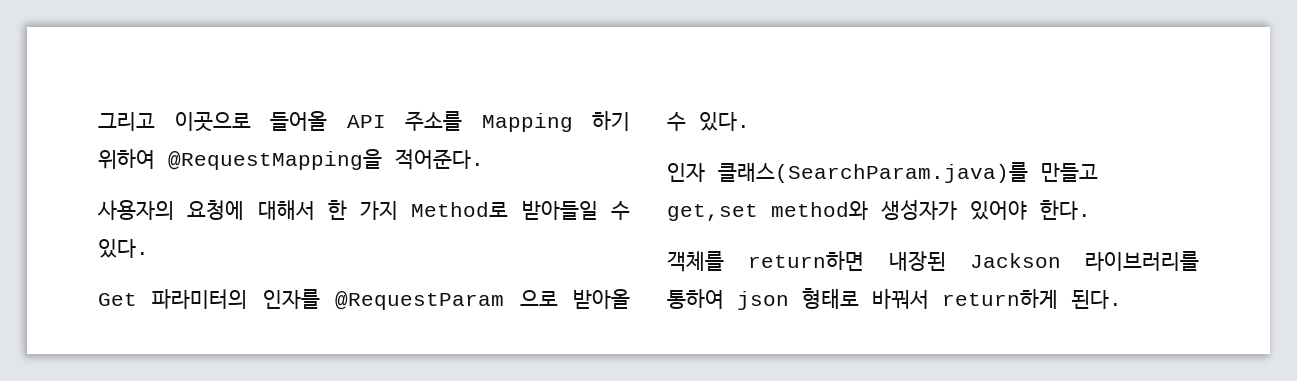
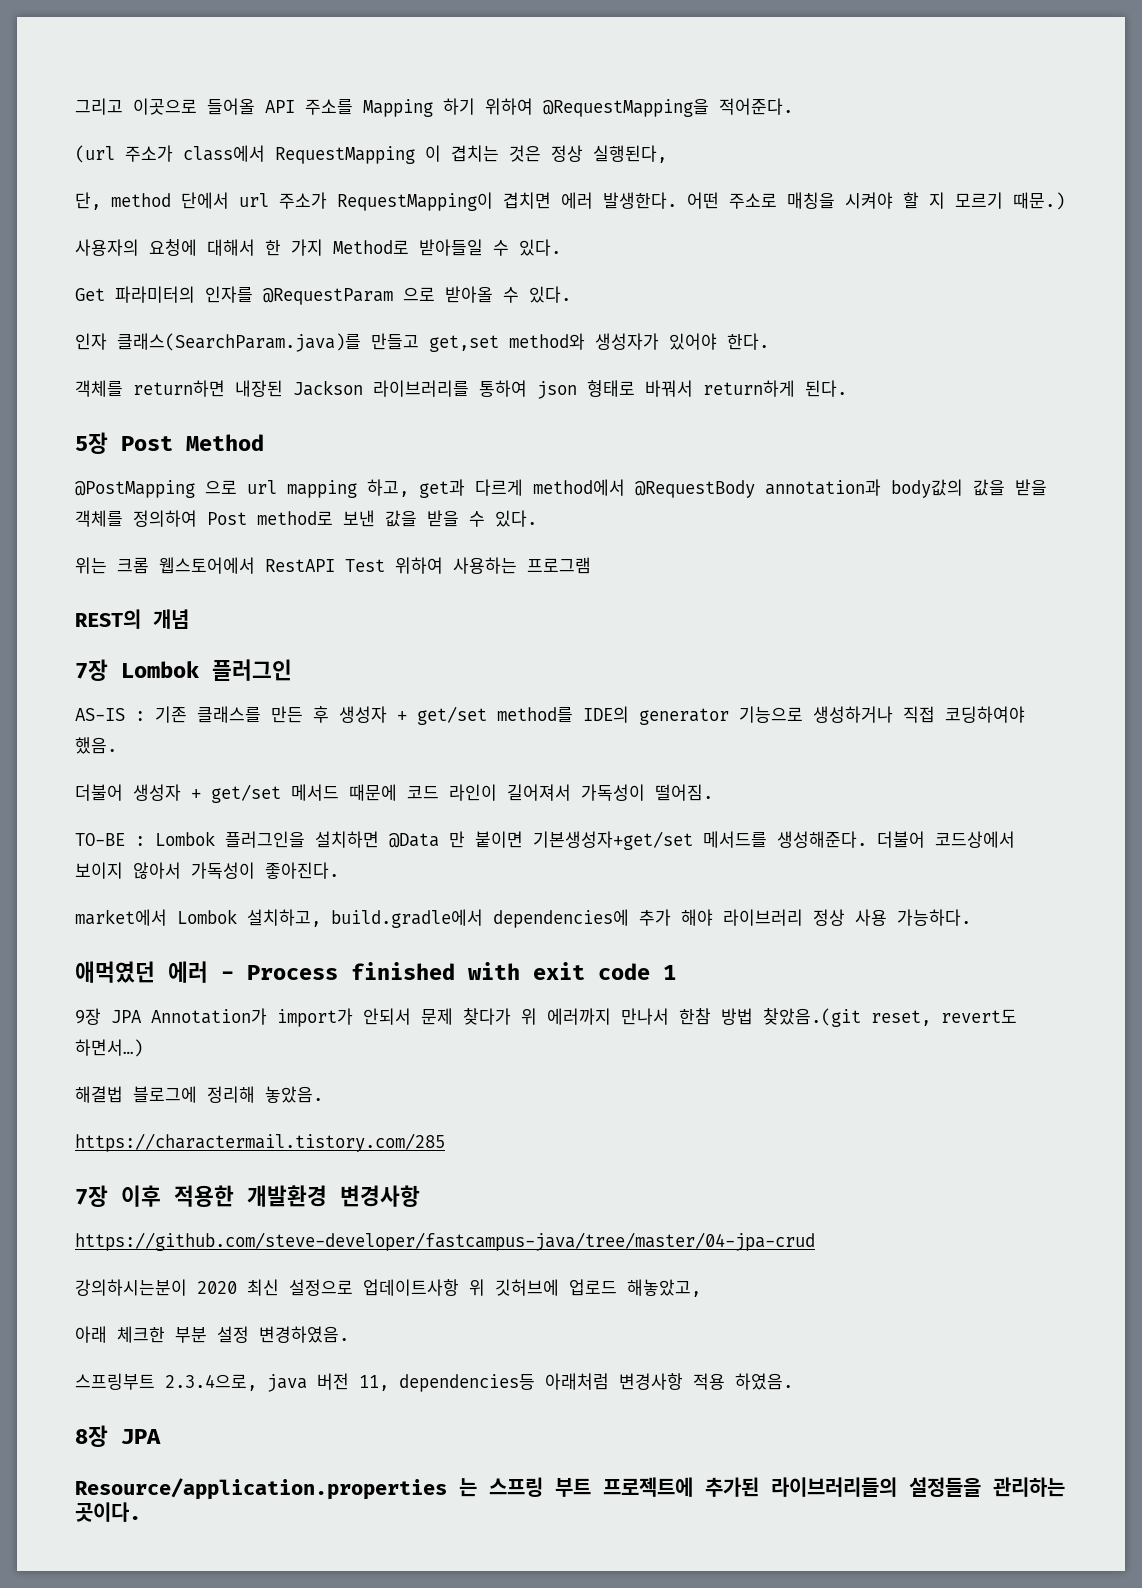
(484, 159) none -> [75,145,667,164] [75,192,1065,211] // (url 주소가 class에서 RequestMapping 이 겹치는 것은 정상 실행된다, // 단, method 단에서 url 주소가 RequestMapping이 겹치면 에러 발생한다. 어떤 주소로 매칭을 시켜야 할 지 모르기 때문.)
(1122, 299) none -> [75,432,264,454] [75,479,1047,498] [75,510,537,527] [75,557,591,574] [75,609,189,629] [75,659,292,681] [75,706,1025,725] [75,737,117,754] [75,784,713,803] [75,831,1015,850] [75,862,339,879] [75,909,971,928] [75,961,676,983] [75,1008,1017,1027] [75,1039,143,1057] [75,1086,323,1103] [75,1133,445,1152] [75,1185,420,1207] [75,1232,815,1251] [75,1279,701,1297] [75,1326,349,1343] [75,1373,793,1392] [75,1425,161,1447] [75,1477,1065,1500] [75,1502,141,1522] // 5장 Post Method // @PostMapping 으로 url mapping 하고, get과 다르게 method에서 @RequestBody annotation과 body값의 값을 받을 객체를 정의하여 Post method로 보낸 값을 받을 수 있다. // 위는 크롬 웹스토어에서 RestAPI Test 위하여 사용하는 프로그램 // REST의 개념 // 7장 Lombok 플러그인 // AS-IS : 기존 클래스를 만든 후 생성자 + get/set method를 IDE의 generator 기능으로 생성하거나 직접 코딩하여야 했음. // 더불어 생성자 + get/set 메서드 때문에 코드 라인이 길어져서 가독성이 떨어짐. // TO-BE : Lombok 플러그인을 설치하면 @Data 만 붙이면 기본생성자+get/set 메서드를 생성해준다. 더불어 코드상에서 보이지 않아서 가독성이 좋아진다. // market에서 Lombok 설치하고, build.gradle에서 dependencies에 추가 해야 라이브러리 정상 사용 가능하다. // 애먹였던 에러 - Process finished with exit code 1 // 9장 JPA Annotation가 import가 안되서 문제 찾다가 위 에러까지 만나서 한참 방법 찾았음.(git reset, revert도 하면서…) // 해결법 블로그에 정리해 놓았음. // https://charactermail.tistory.com/285 // 7장 이후 적용한 개발환경 변경사항 // https://github.com/steve-developer/fastcampus-java/tree/master/04-jpa-crud // 강의하시는분이 2020 최신 설정으로 업데이트사항 위 깃허브에 업로드 해놓았고, // 아래 체크한 부분 설정 변경하였음. // 스프링부트 2.3.4으로, java 버전 11, dependencies등 아래처럼 변경사항 적용 하였음. // 8장 JPA // Resource/application.properties 는 스프링 부트 프로젝트에 추가된 라이브러리들의 설정들을 관리하는 곳이다.

